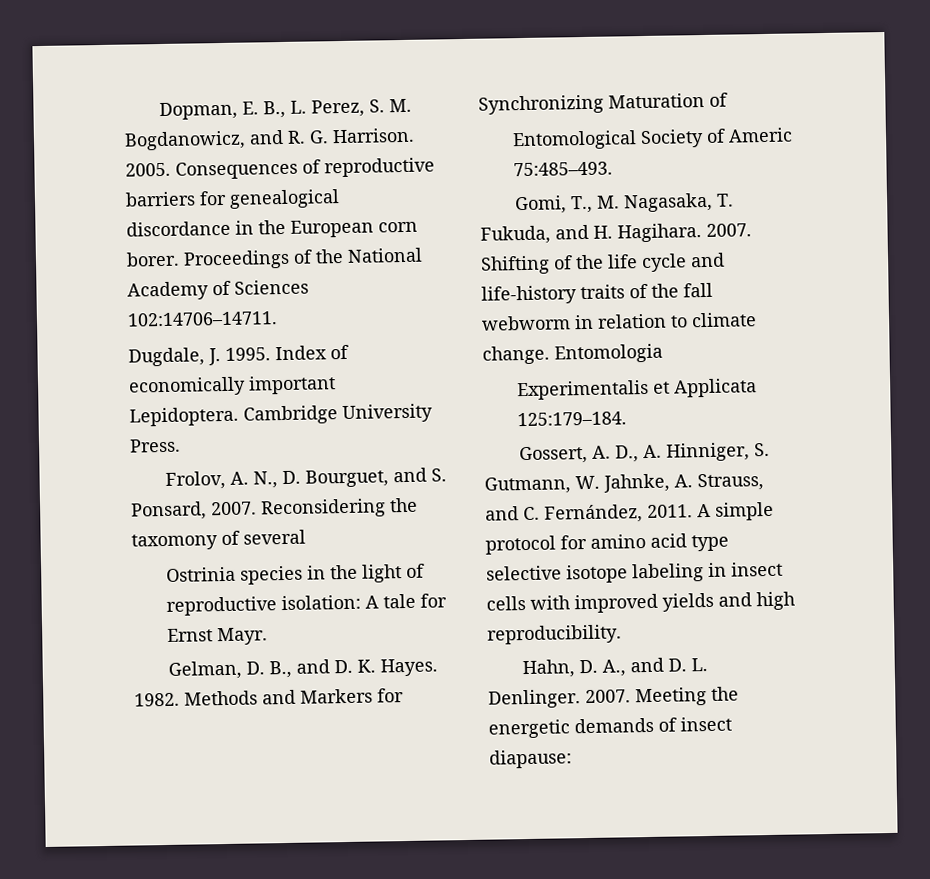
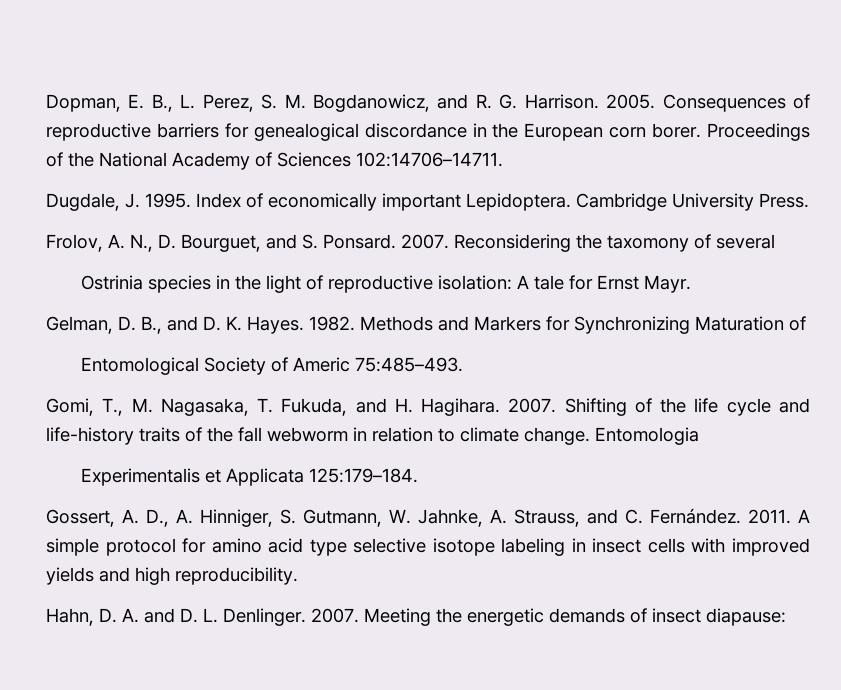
[130,501,207,521] Ponsard, -> [323,234,396,249] Ponsard.
[544,504,643,524] Fernández, -> [650,508,741,524] Fernández.
[601,659,626,677] A., -> [122,608,139,623] A.

